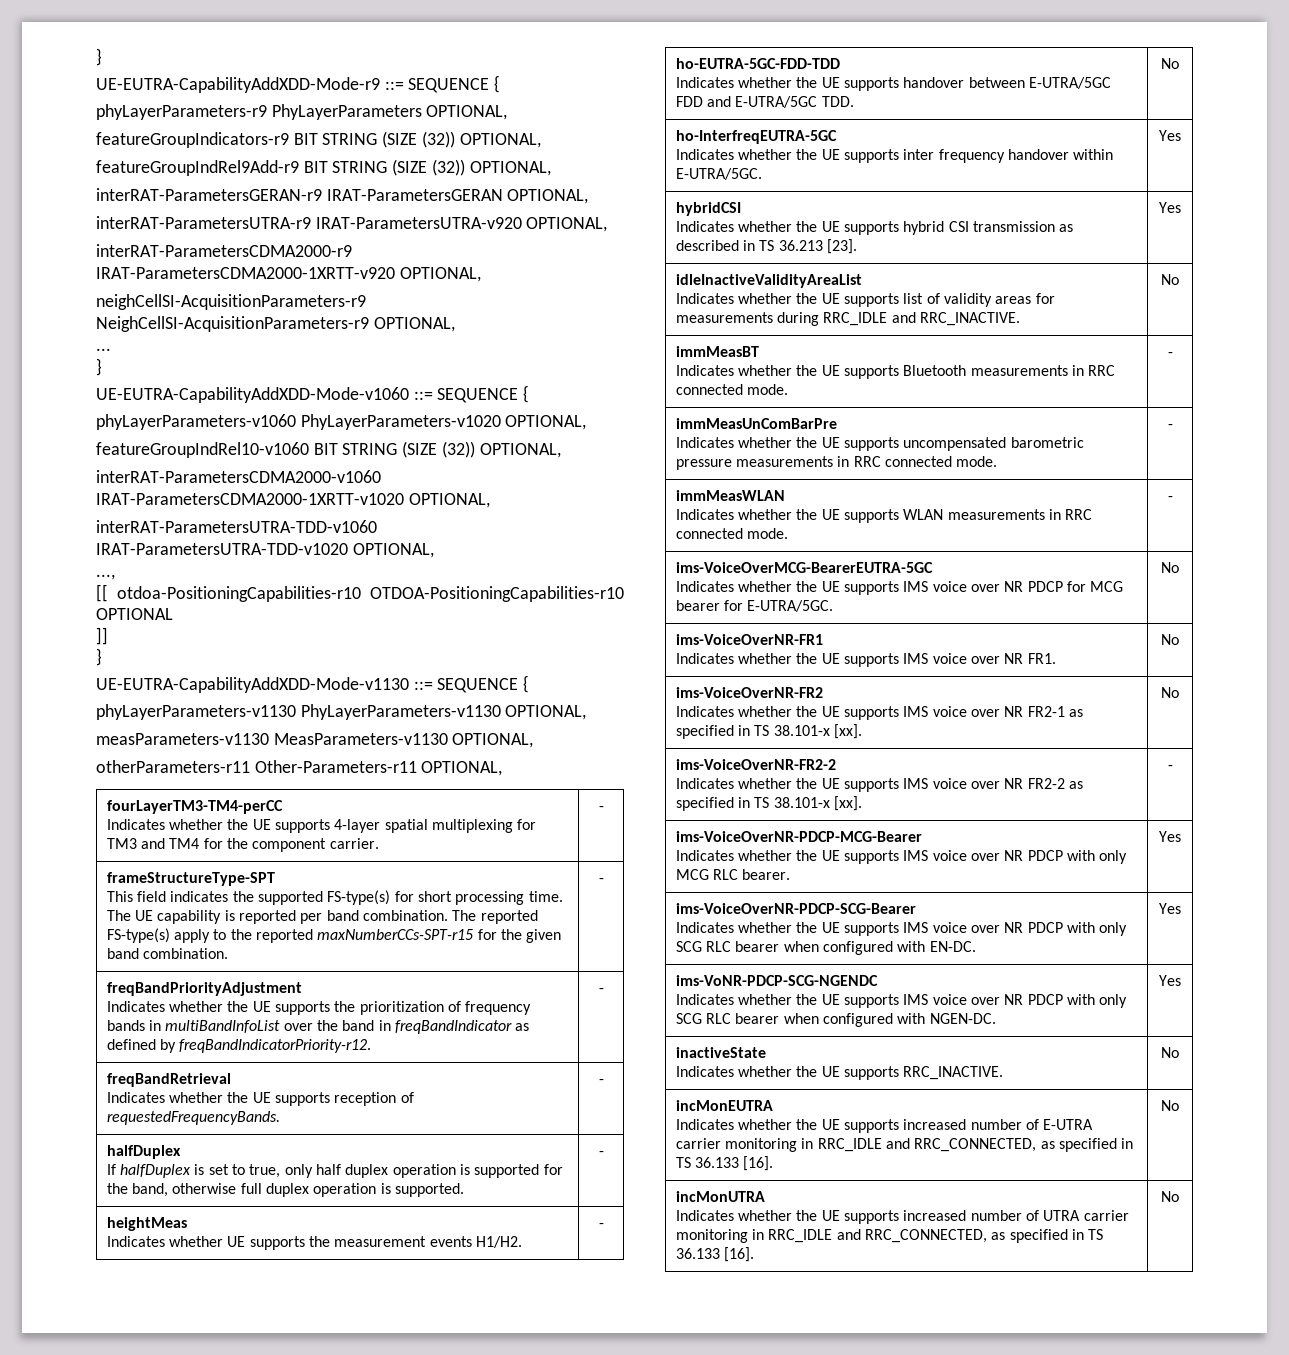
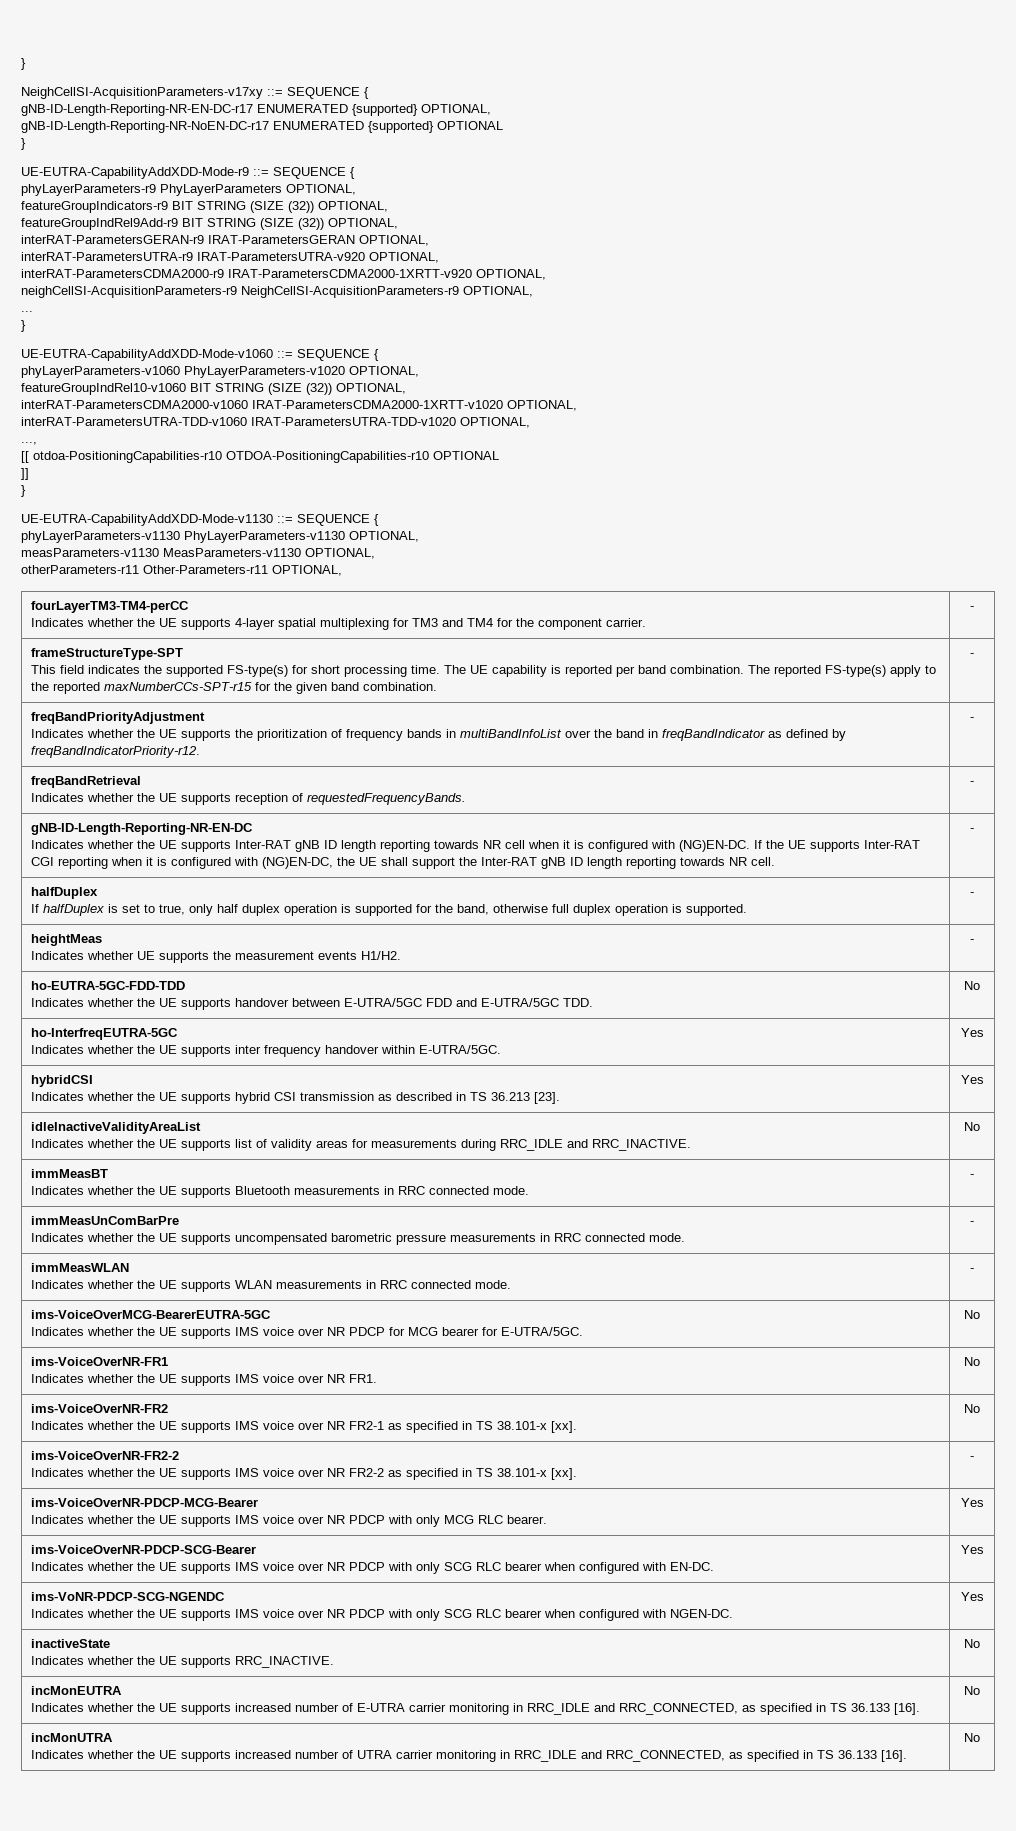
[96,48,102,66] } -> [21,58,26,70] [21,87,369,99] [21,104,491,116] [21,121,503,133] [21,138,26,150] } // NeighCellSI-AcquisitionParameters-v17xy ::= SEQUENCE { // gNB-ID-Length-Reporting-NR-EN-DC-r17 ENUMERATED {supported} OPTIONAL, // gNB-ID-Length-Reporting-NR-NoEN-DC-r17 ENUMERATED {supported} OPTIONAL // }
(604, 1081) none -> [31,823,254,835] [31,840,921,852] [31,857,776,869] [970,828,974,832] // gNB-ID-Length-Reporting-NR-EN-DC // Indicates whether the UE supports Inter-RAT gNB ID length reporting towards NR cell when it is configured with (NG)EN-DC. If the UE supports Inter-RAT CGI reporting when it is configured with (NG)EN-DC, the UE shall support the Inter-RAT gNB ID length reporting towards NR cell. | -

